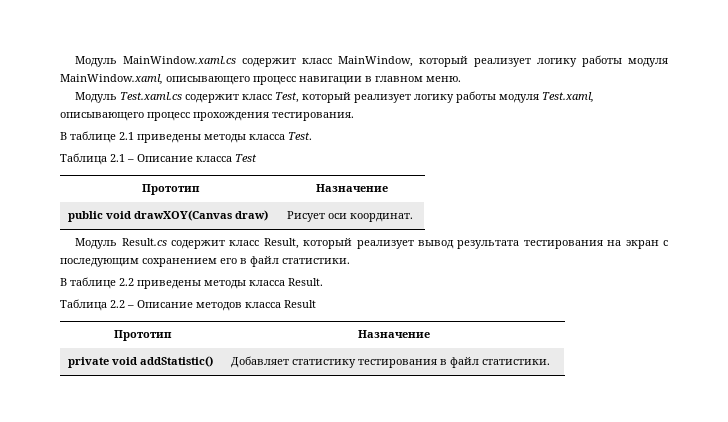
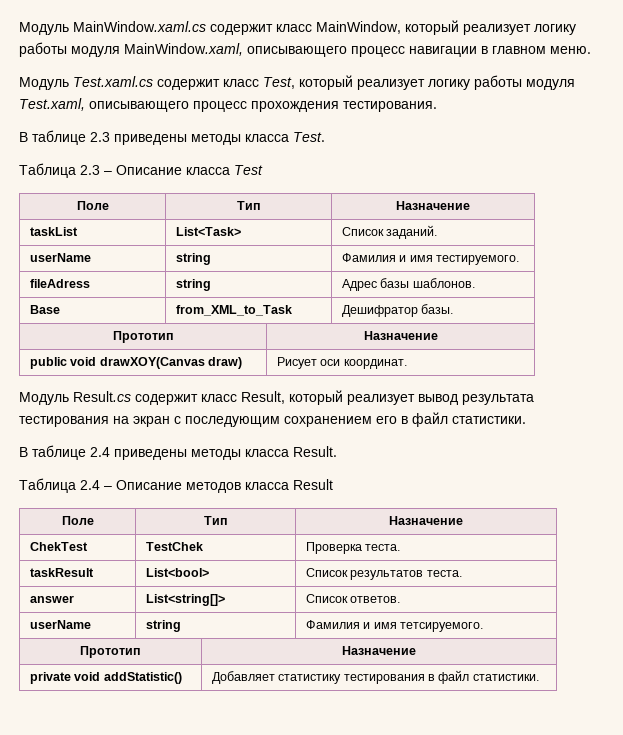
[119,132,134,140] 2.1 -> [90,132,110,142] 2.3
[110,154,125,162] 2.1 -> [80,165,100,175] 2.3
(257, 158) none -> [76,201,109,210] [236,201,261,210] [396,201,471,210] [29,227,78,236] [175,227,241,236] [341,225,438,239] [29,253,91,262] [175,253,211,265] [341,253,519,265] [29,279,90,288] [175,279,211,291] [341,278,475,291] [29,305,60,314] [175,305,292,316] [341,304,454,317] // Поле | Тип | Назначение // taskList | List<Task> | Список заданий. // userName | string | Фамилия и имя тестируемого. // fileAdress | string | Адрес базы шаблонов. // Base | from_XML_to_Task | Дешифратор базы.
[119,278,134,286] 2.2 -> [90,447,110,457] 2.4
[110,300,125,308] 2.2 -> [80,480,100,490] 2.4
(316, 304) none -> [61,516,94,525] [203,516,228,525] [389,516,464,525] [29,542,88,551] [145,542,203,551] [305,542,401,554] [29,568,94,577] [145,568,209,577] [305,568,462,580] [29,595,74,603] [145,594,225,606] [305,594,401,603] [29,620,91,629] [145,620,181,632] [305,620,483,632] // Поле | Тип | Назначение // ChekTest | TestChek | Проверка теста. // taskResult | List<bool> | Список результатов теста. // answer | List<string[]> | Список ответов. // userName | string | Фамилия и имя тетсируемого.

